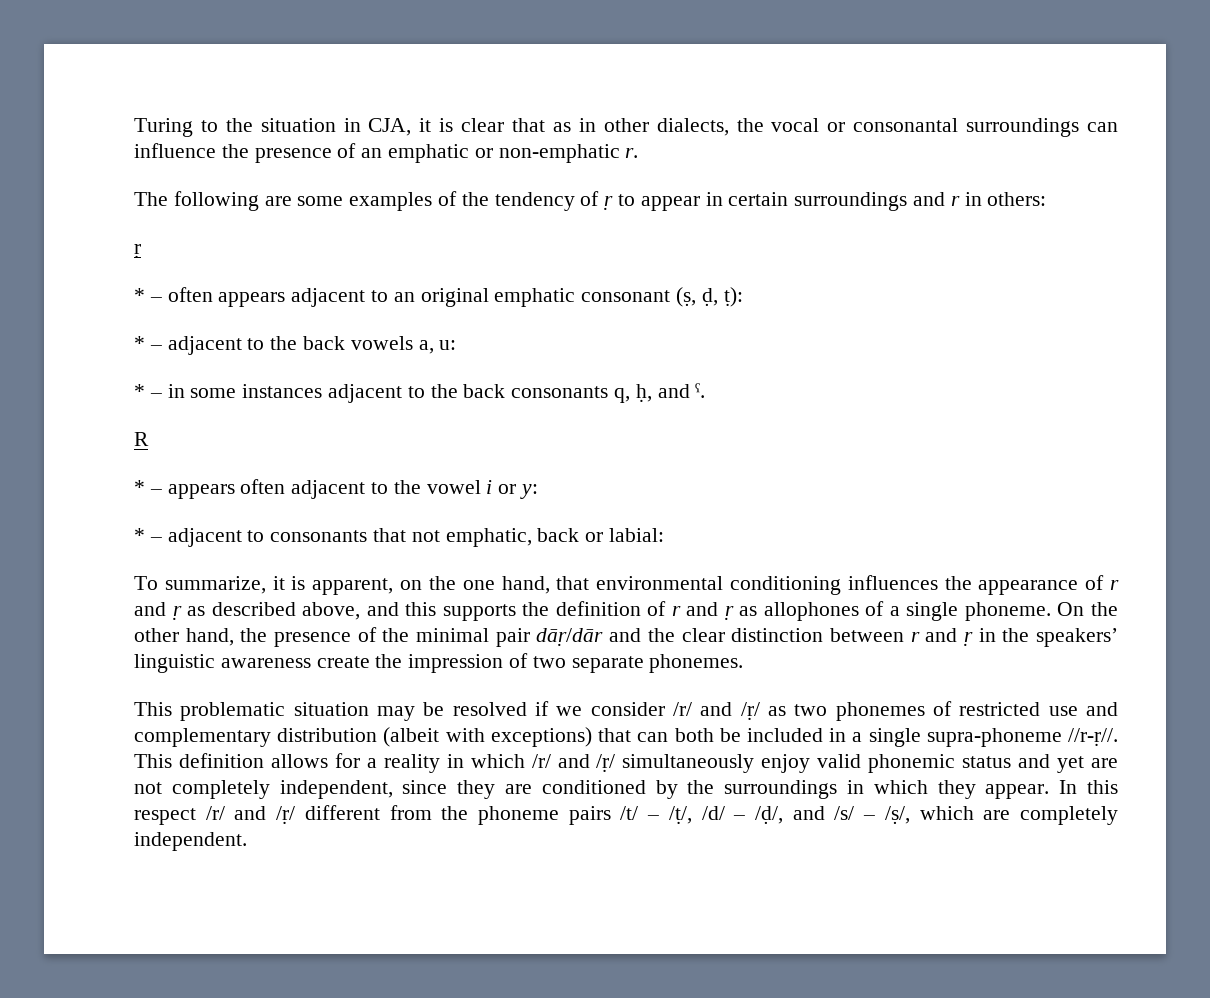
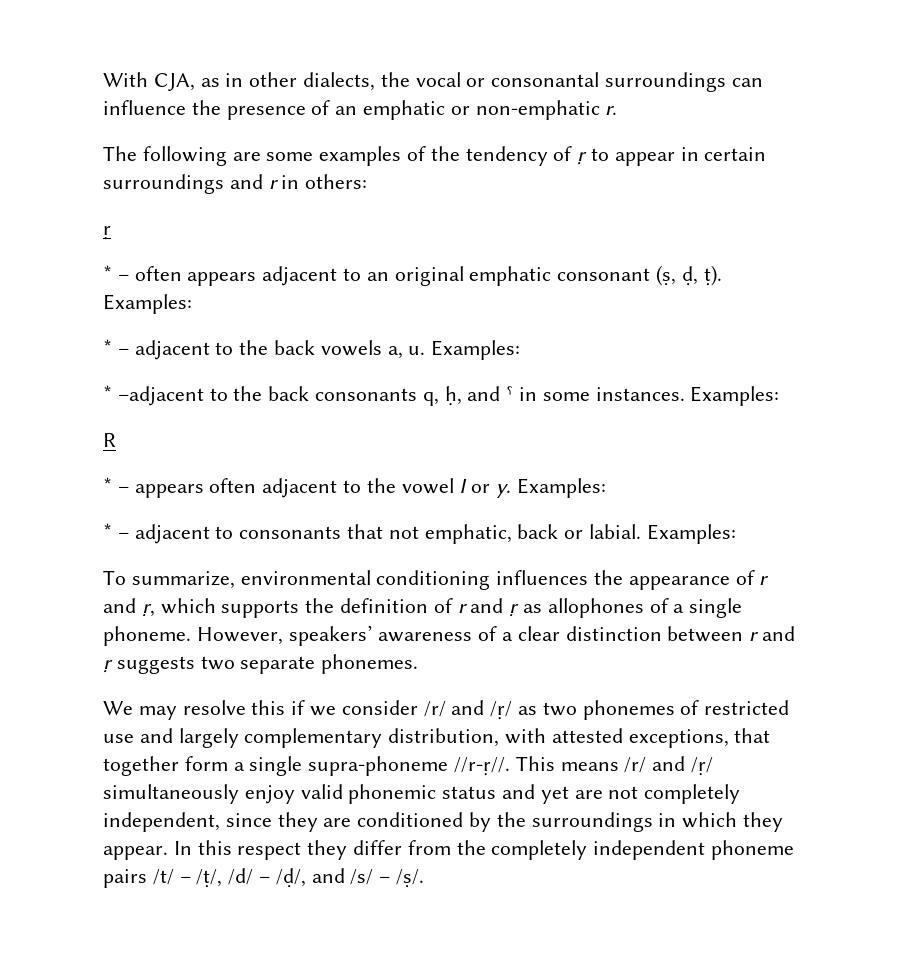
[134,118,546,137] Turing to the situation in CJA, it is clear that -> [103,72,195,91] With CJA,
[723,287,743,307] ṭ): -> [703,265,722,286] [103,294,192,314] ṭ). Examples:
[439,340,457,350] [134,384,403,403] u: // * – in some instances adjacent -> [408,340,521,360] [103,385,204,406] u. Examples: // * –adjacent
[695,383,706,398] ˁ. -> [506,386,780,406] ˁ in some instances. Examples:
[486,480,539,499] i or y: -> [459,478,606,498] I or y. Examples:
[609,528,665,542] labial: -> [589,524,736,544] labial. Examples:
[272,576,590,595] it is apparent, on the one hand, that -> (235, 580) none
[172,602,437,620] ṛ as described above, and this -> [141,598,216,617] ṛ, which
[1057,602,1118,616] [134,627,675,647] On the other hand, the presence of the minimal pair dāṛ/dār and the -> [196,625,514,646] However, speakers’ awareness of a
[978,628,1119,647] [134,653,744,673] [134,702,527,721] in the speakers’ linguistic awareness create the impression of two separate phonemes. // This problematic situation may be resolved -> [116,654,419,674] [103,700,286,720] suggests two separate phonemes. // We may resolve this
[134,727,847,747] complementary distribution (albeit with exceptions) that can both be included in -> [178,728,771,748] [103,756,228,776] largely complementary distribution, with attested exceptions, that together form
[178,753,525,773] definition allows for a reality in which -> [560,762,619,771] means
[205,805,469,824] /r/ and /ṛ/ different from the -> [307,840,706,860] they differ from the completely independent
[884,806,1118,825] [134,832,247,851] /ṣ/, which are completely independent. -> [396,869,425,888] /ṣ/.

